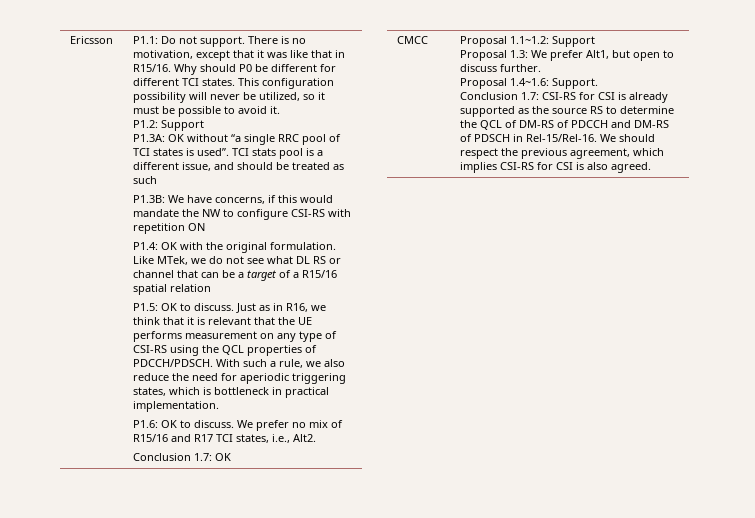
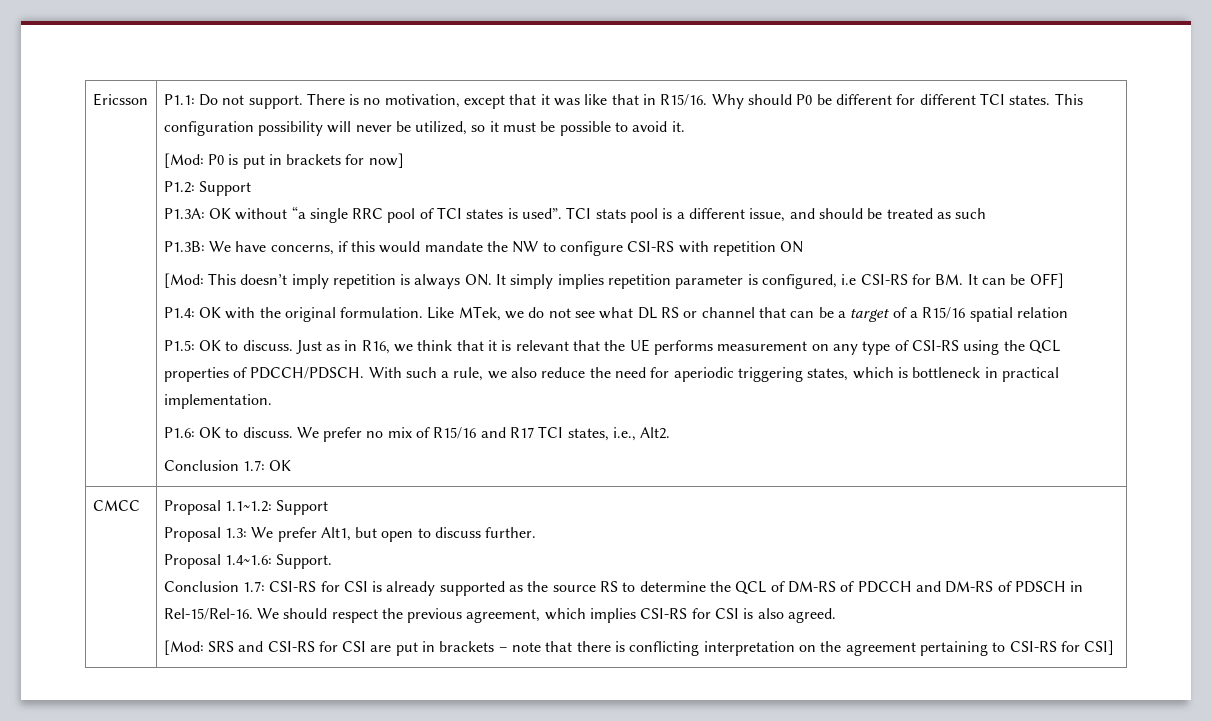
(280, 110) none -> [163,153,404,169] // [Mod: P0 is put in brackets for now]
(205, 227) none -> [163,273,1064,289] // [Mod: This doesn’t imply repetition is always ON. It simply implies repetition parameter is configured, i.e CSI-RS for BM. It can be OFF]
(651, 167) none -> [163,640,1115,656] // [Mod: SRS and CSI-RS for CSI are put in brackets – note that there is conflicting interpretation on the agreement pertaining to CSI-RS for CSI]

